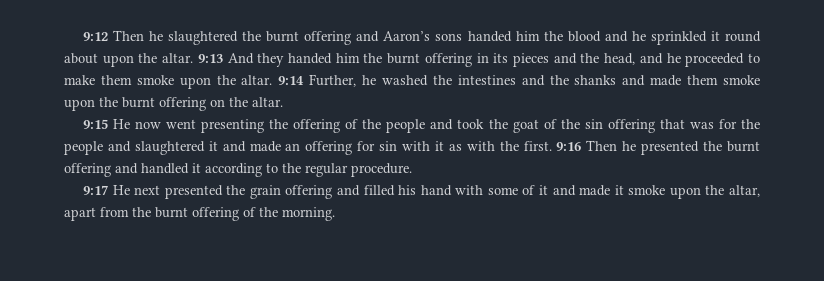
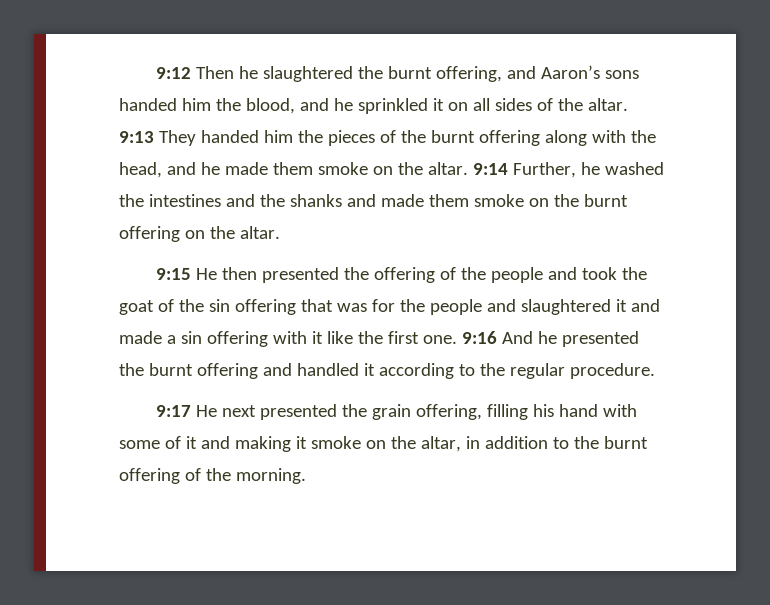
[304,31,352,45] offering -> [435,66,502,82] offering,
[567,31,601,42] blood -> [245,98,295,114] blood,
[725,31,762,42] [64,53,134,67] round about upon -> [447,98,553,111] on all sides of
[227,53,577,67] And they handed him the burnt offering in its pieces and -> [158,130,626,146] They handed him the pieces of the burnt offering along with
[685,53,760,67] [64,75,211,89] proceeded to make them smoke upon -> [224,162,393,175] made them smoke on
[64,99,95,111] upon -> [528,198,549,207] on
[135,119,265,133] now went presenting -> [221,267,339,283] then presented
[285,140,618,155] an offering for sin with it as with the first. 9:16 Then -> [166,331,533,347] a sin offering with it like the first one. 9:16 And
[285,185,395,199] offering and filled -> [415,404,528,420] offering, filling
[579,185,611,196] made -> [234,436,291,452] making
[669,187,701,199] upon -> [365,440,386,449] on
[64,207,129,221] apart from -> [465,436,569,449] in addition to

